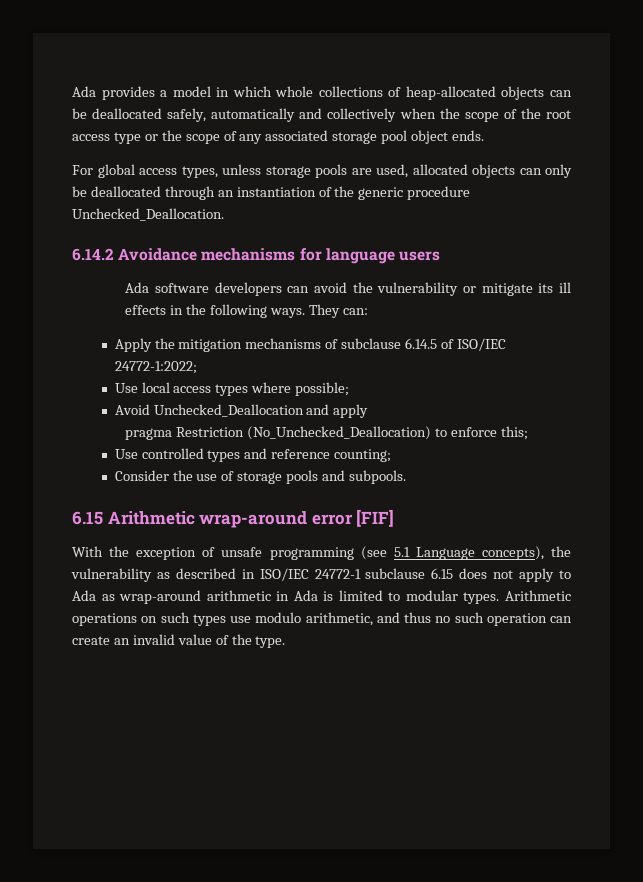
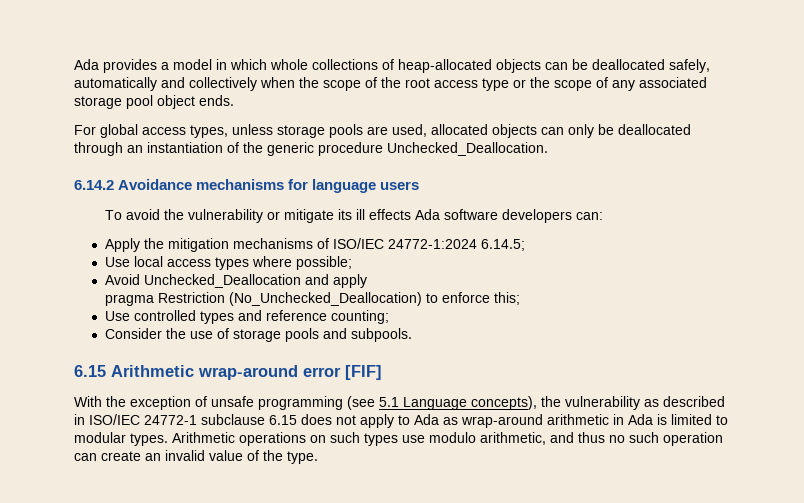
[125,282,310,296] Ada software developers can -> [104,210,122,220] To
[170,304,340,318] in the following ways. They -> [414,209,572,223] Ada software developers
[341,338,506,351] [114,361,197,374] subclause 6.14.5 of ISO/IEC 24772-1:2022; -> [332,238,525,251] ISO/IEC 24772-1:2024 6.14.5;

